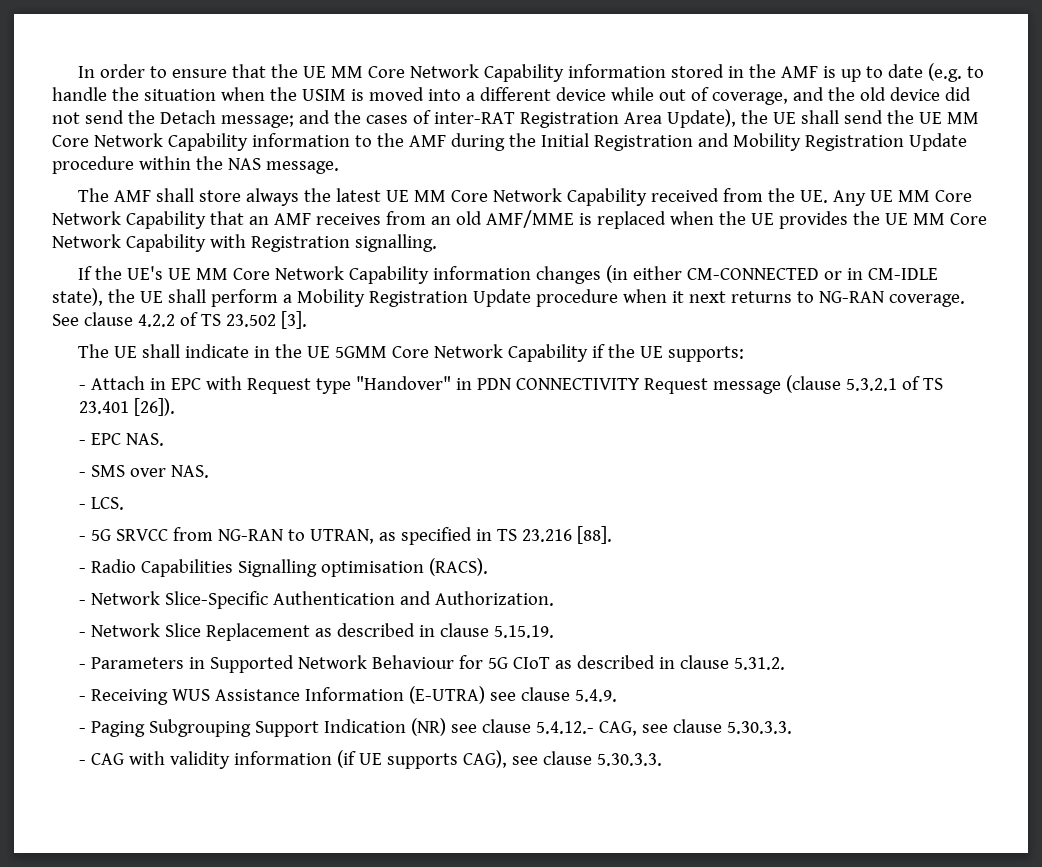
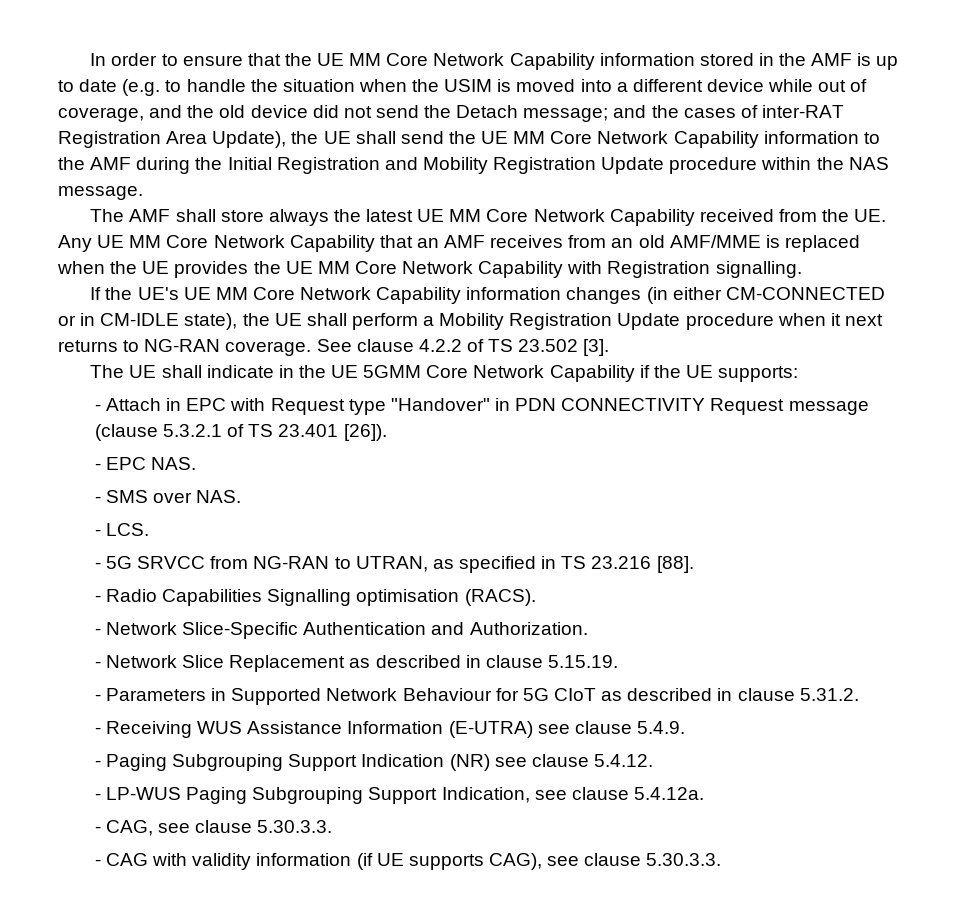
[536,721,595,734] 5.4.12.- -> [594,754,654,767] [94,787,705,804] [94,826,101,833] 5.4.12. // - LP-WUS Paging Subgrouping Support Indication, see clause 5.4.12a. // -

